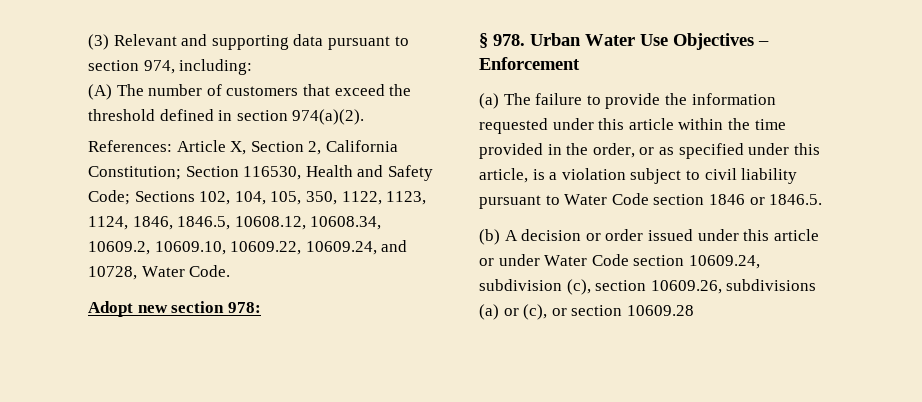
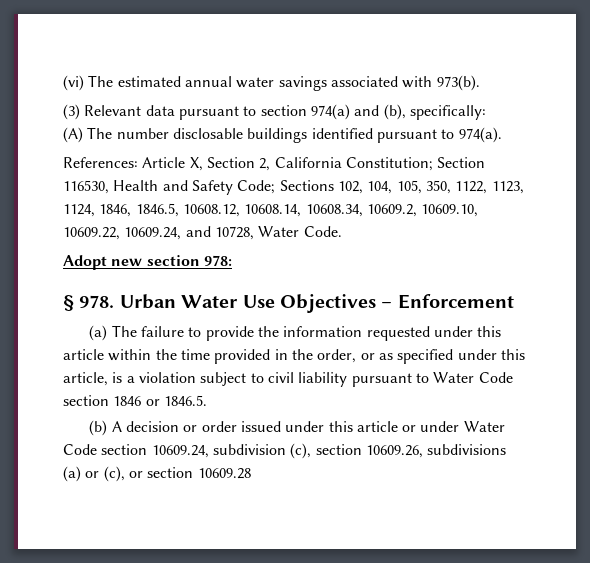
[88,34,409,50] [88,59,253,75] [88,84,412,100] [88,109,365,125] (3) Relevant and supporting data pursuant to section 974, including: // (A) The number of customers that exceed the threshold defined in section 974(a)(2). -> [63,75,480,91] [63,104,486,120] [63,127,502,143] (vi) The estimated annual water savings associated with 973(b). // (3) Relevant data pursuant to section 974(a) and (b), specifically: // (A) The number disclosable buildings identified pursuant to 974(a).
(306, 223) none -> [244,204,302,217] 10608.14,

